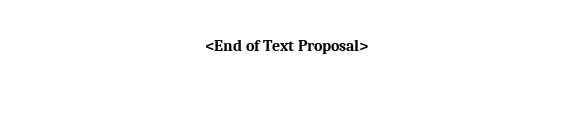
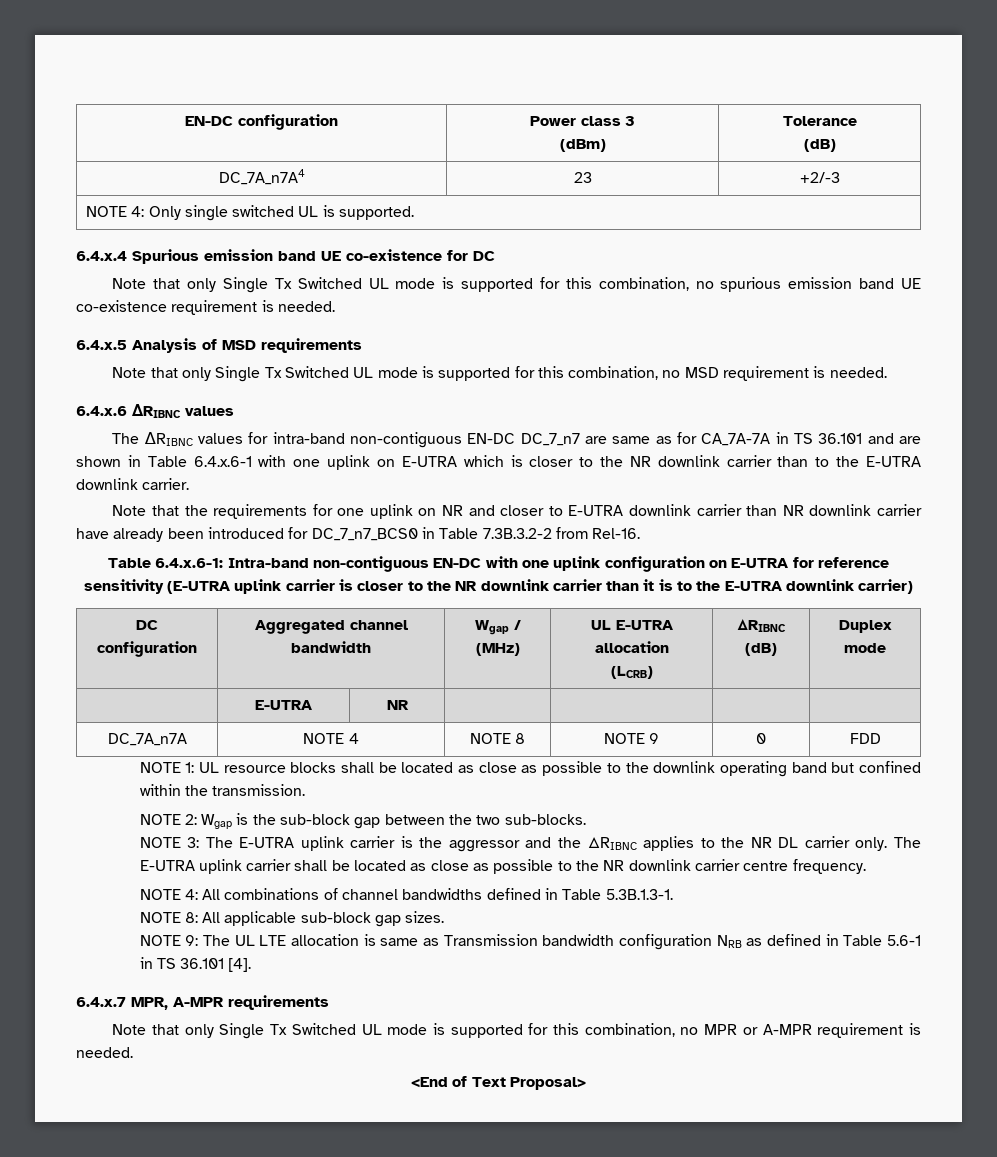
(204, 45) none -> [185,114,338,130] [530,116,635,126] [559,139,606,152] [782,116,857,126] [803,139,836,152] [218,169,305,185] [573,172,592,183] [799,172,840,183] [85,205,415,221] [76,249,495,264] [112,277,922,293] [76,300,335,315] [76,338,362,353] [112,366,887,382] [76,404,234,418] [112,432,922,448] [76,455,922,470] [76,478,190,490] [112,504,923,519] [76,527,641,542] [108,556,889,572] [83,579,914,594] [136,620,158,630] [97,641,197,657] [254,620,408,634] [291,641,371,653] [474,620,521,635] [475,643,520,656] [590,620,673,630] [594,641,669,653] [610,666,653,679] [737,619,786,632] [745,643,777,656] [838,620,892,633] [844,643,886,653] [255,700,312,710] [386,700,409,710] [107,733,187,746] [303,733,359,744] [469,733,526,744] [603,733,660,744] [756,733,766,744] [849,733,881,744] [139,761,921,777] [139,784,306,796] [139,813,586,829] [139,836,921,852] [139,859,866,874] [139,888,673,900] [139,911,445,927] [139,934,921,950] [139,957,252,972] [76,995,329,1010] [112,1023,922,1039] [76,1047,133,1058] EN-DC configuration | Power class 3 // (dBm) | Tolerance // (dB) // DC_7A_n7A4 | 23 | +2/-3 // NOTE 4: Only single switched UL is supported. // 6.4.x.4 Spurious emission band UE co-existence for DC // Note that only Single Tx Switched UL mode is supported for this combination, no spurious emission band UE co-existence requirement is needed. // 6.4.x.5 Analysis of MSD requirements // Note that only Single Tx Switched UL mode is supported for this combination, no MSD requirement is needed. // 6.4.x.6 ∆RIBNC values // The ∆RIBNC values for intra-band non-contiguous EN-DC DC_7_n7 are same as for CA_7A-7A in TS 36.101 and are shown in Table 6.4.x.6-1 with one uplink on E-UTRA which is closer to the NR downlink carrier than to the E-UTRA downlink carrier. // Note that the requirements for one uplink on NR and closer to E-UTRA downlink carrier than NR downlink carrier have already been introduced for DC_7_n7_BCS0 in Table 7.3B.3.2-2 from Rel-16. // Table 6.4.x.6-1: Intra-band non-contiguous EN-DC with one uplink configuration on E-UTRA for reference sensitivity (E-UTRA uplink carrier is closer to the NR downlink carrier than it is to the E-UTRA downlink carrier) // DC configuration | Aggregated channel bandwidth | Wgap / (MHz) | UL E-UTRA allocation // (LCRB) | ΔRIBNC (dB) | Duplex mode // | E-UTRA | NR | | | | // DC_7A_n7A | NOTE 4 | NOTE 8 | NOTE 9 | 0 | FDD // NOTE 1: UL resource blocks shall be located as close as possible to the downlink operating band but confined within the transmission. // NOTE 2: Wgap is the sub-block gap between the two sub-blocks. // NOTE 3: The E-UTRA uplink carrier is the aggressor and the ΔRIBNC applies to the NR DL carrier only. The E-UTRA uplink carrier shall be located as close as possible to the NR downlink carrier centre frequency. // NOTE 4: All combinations of channel bandwidths defined in Table 5.3B.1.3-1. // NOTE 8: All applicable sub-block gap sizes. // NOTE 9: The UL LTE allocation is same as Transmission bandwidth configuration NRB as defined in Table 5.6-1 in TS 36.101 [4]. // 6.4.x.7 MPR, A-MPR requirements // Note that only Single Tx Switched UL mode is supported for this combination, no MPR or A-MPR requirement is needed. //

